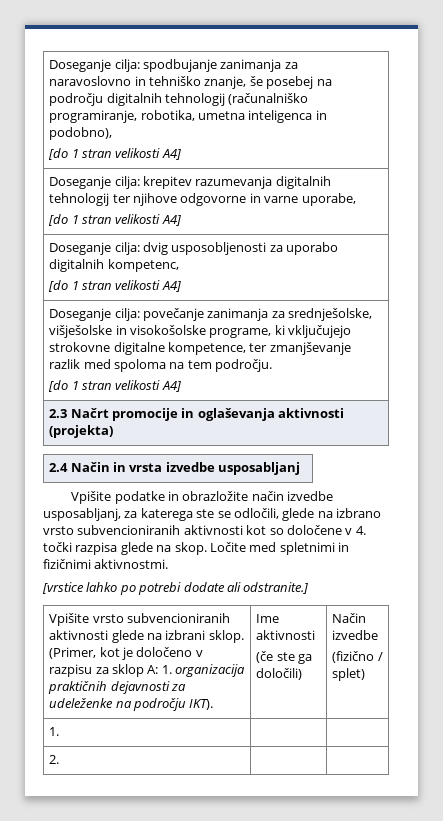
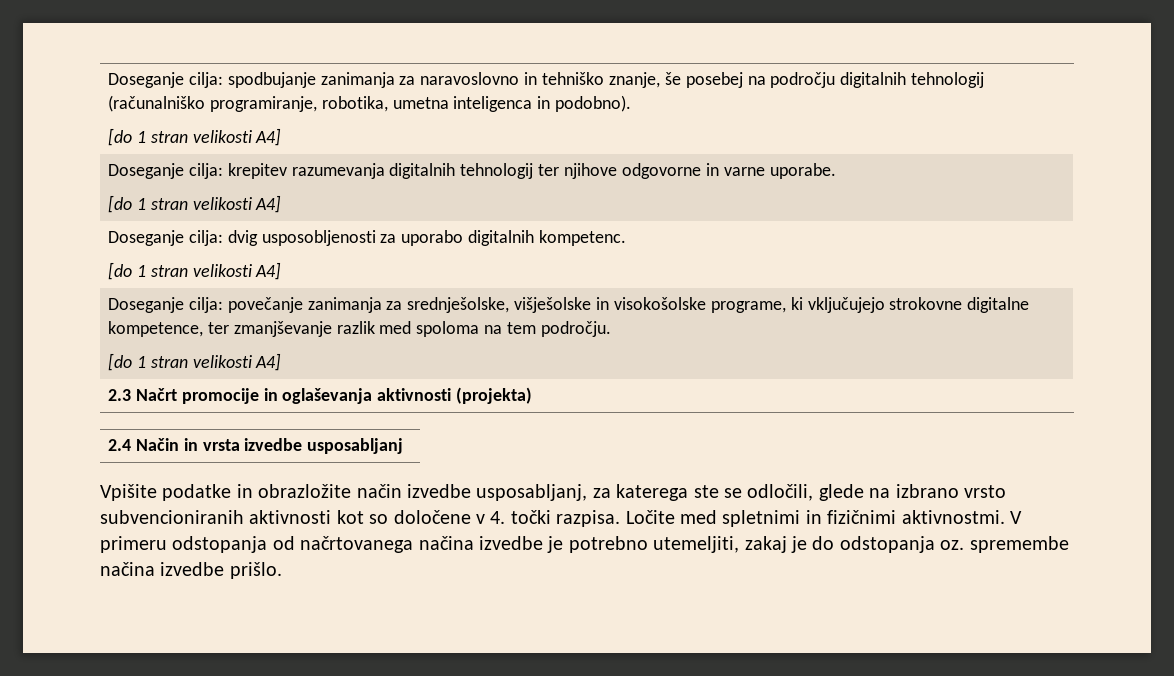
[49,127,113,140] podobno), -> [555,95,632,112] podobno).
[301,193,356,206] uporabe, -> [769,163,836,179] uporabe.
[107,259,179,272] kompetenc, -> [539,230,627,246] kompetenc.
[75,542,207,555] razpisa glede na skop. -> [556,510,621,527] razpisa.
[42,582,309,595] [49,613,231,626] [49,630,244,643] [49,647,203,660] [49,664,246,677] [48,681,187,694] [49,698,214,711] [256,614,280,623] [256,630,316,640] [256,651,313,664] [256,668,303,680] [332,613,367,623] [332,630,379,640] [332,651,383,663] [332,668,366,681] [49,727,60,736] [49,755,60,764] // [vrstice lahko po potrebi dodate ali odstranite.] // Vpišite vrsto subvencioniranih aktivnosti glede na izbrani sklop. (Primer, kot je določeno v razpisu za sklop A: 1. organizacija praktičnih dejavnosti za udeleženke na področju IKT). | Ime aktivnosti // (če ste ga določili) | Način izvedbe // (fizično / splet) // 1. | | // 2. | | -> [1009,511,1022,524] [100,536,1069,553] [100,562,282,579] V primeru odstopanja od načrtovanega načina izvedbe je potrebno utemeljiti, zakaj je do odstopanja oz. spremembe načina izvedbe prišlo.

